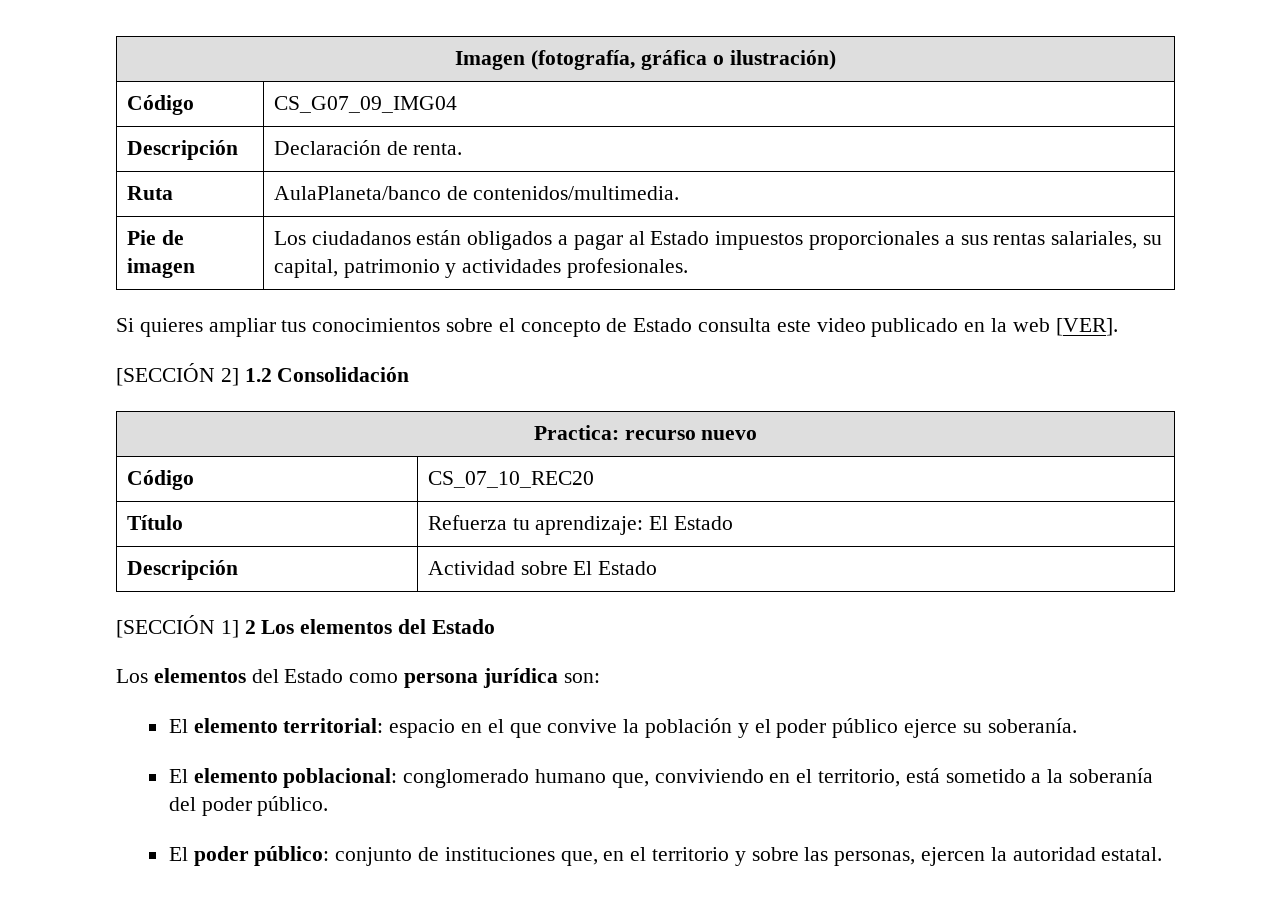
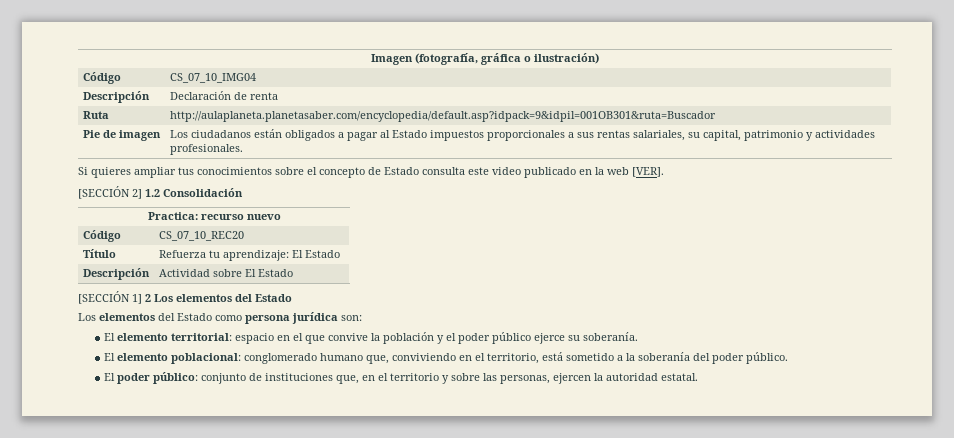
[273,96,457,113] CS_G07_09_IMG04 -> [169,73,256,83] CS_07_10_IMG04
[413,143,463,155] renta. -> [249,92,278,100] renta
[273,186,680,200] AulaPlaneta/banco de contenidos/multimedia. -> [169,111,716,122] http://aulaplaneta.planetasaber.com/encyclopedia/default.asp?idpack=9&idpil=001OB301&ruta=Buscador

